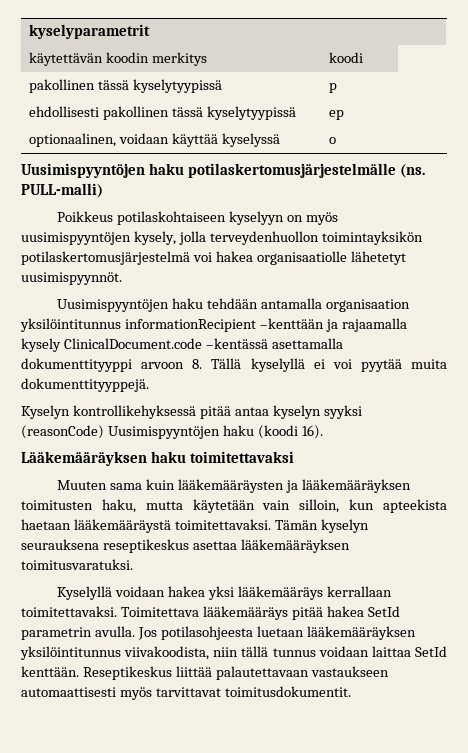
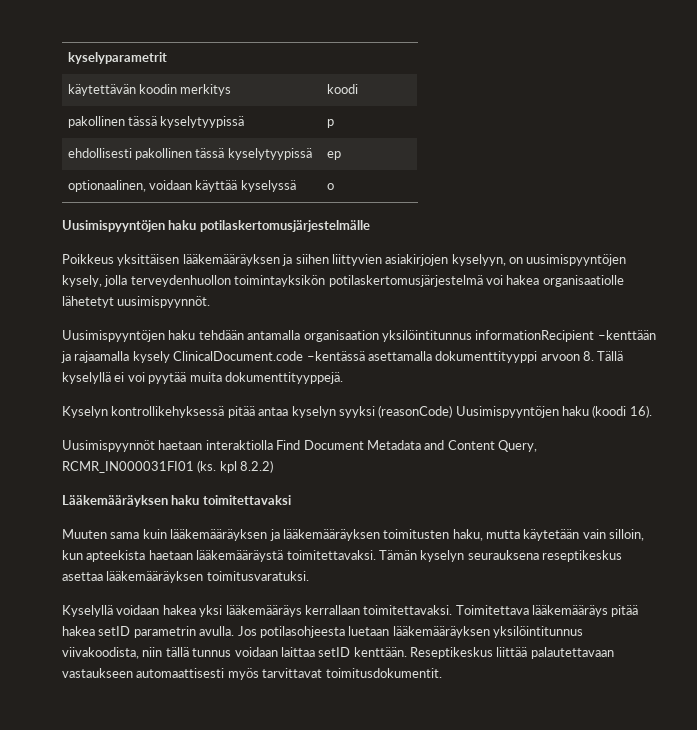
[399,164,425,178] [21,183,103,198] (ns. PULL-malli) -> (370, 226) none
[117,211,338,225] potilaskohtaiseen kyselyyn on myös -> [117,254,523,266] yksittäisen lääkemääräyksen ja siihen liittyvien asiakirjojen kyselyyn, on
(323, 432) none -> [62,440,537,452] [62,460,274,473] // Uusimispyynnöt haetaan interaktiolla Find Document Metadata and Content Query, RCMR_IN000031FI01 (ks. kpl 8.2.2)
[177,479,284,493] lääkemääräysten -> [170,529,268,541] lääkemääräyksen
[367,606,400,617] SetId -> [98,626,131,636] setID
[415,646,448,657] SetId -> [318,647,351,657] setID

